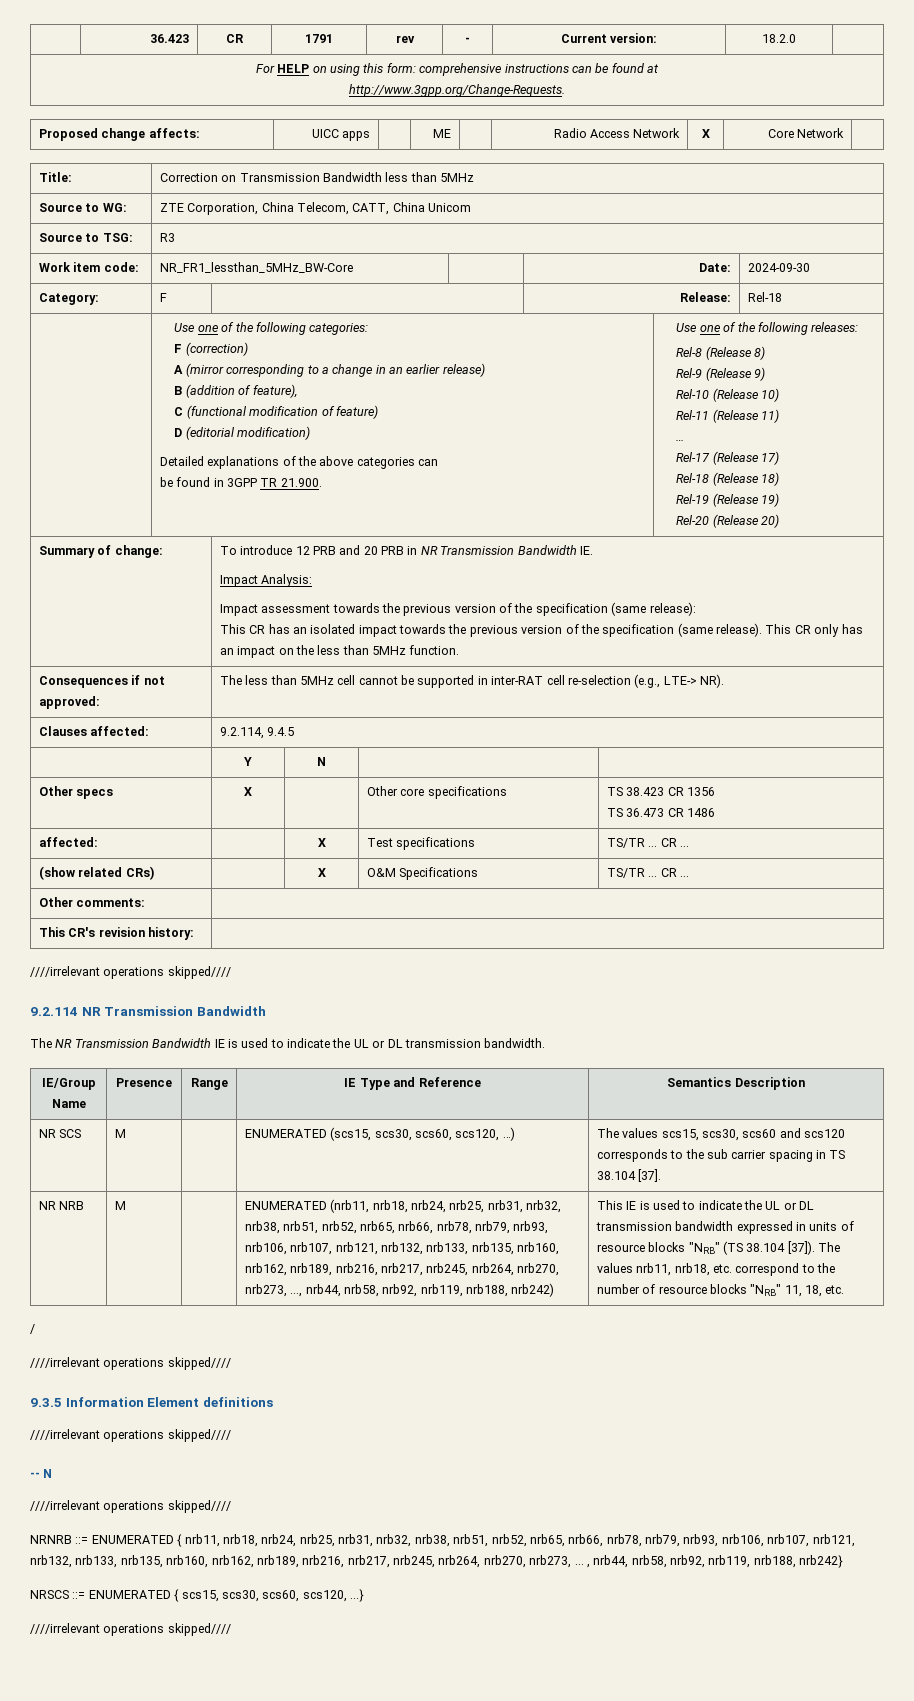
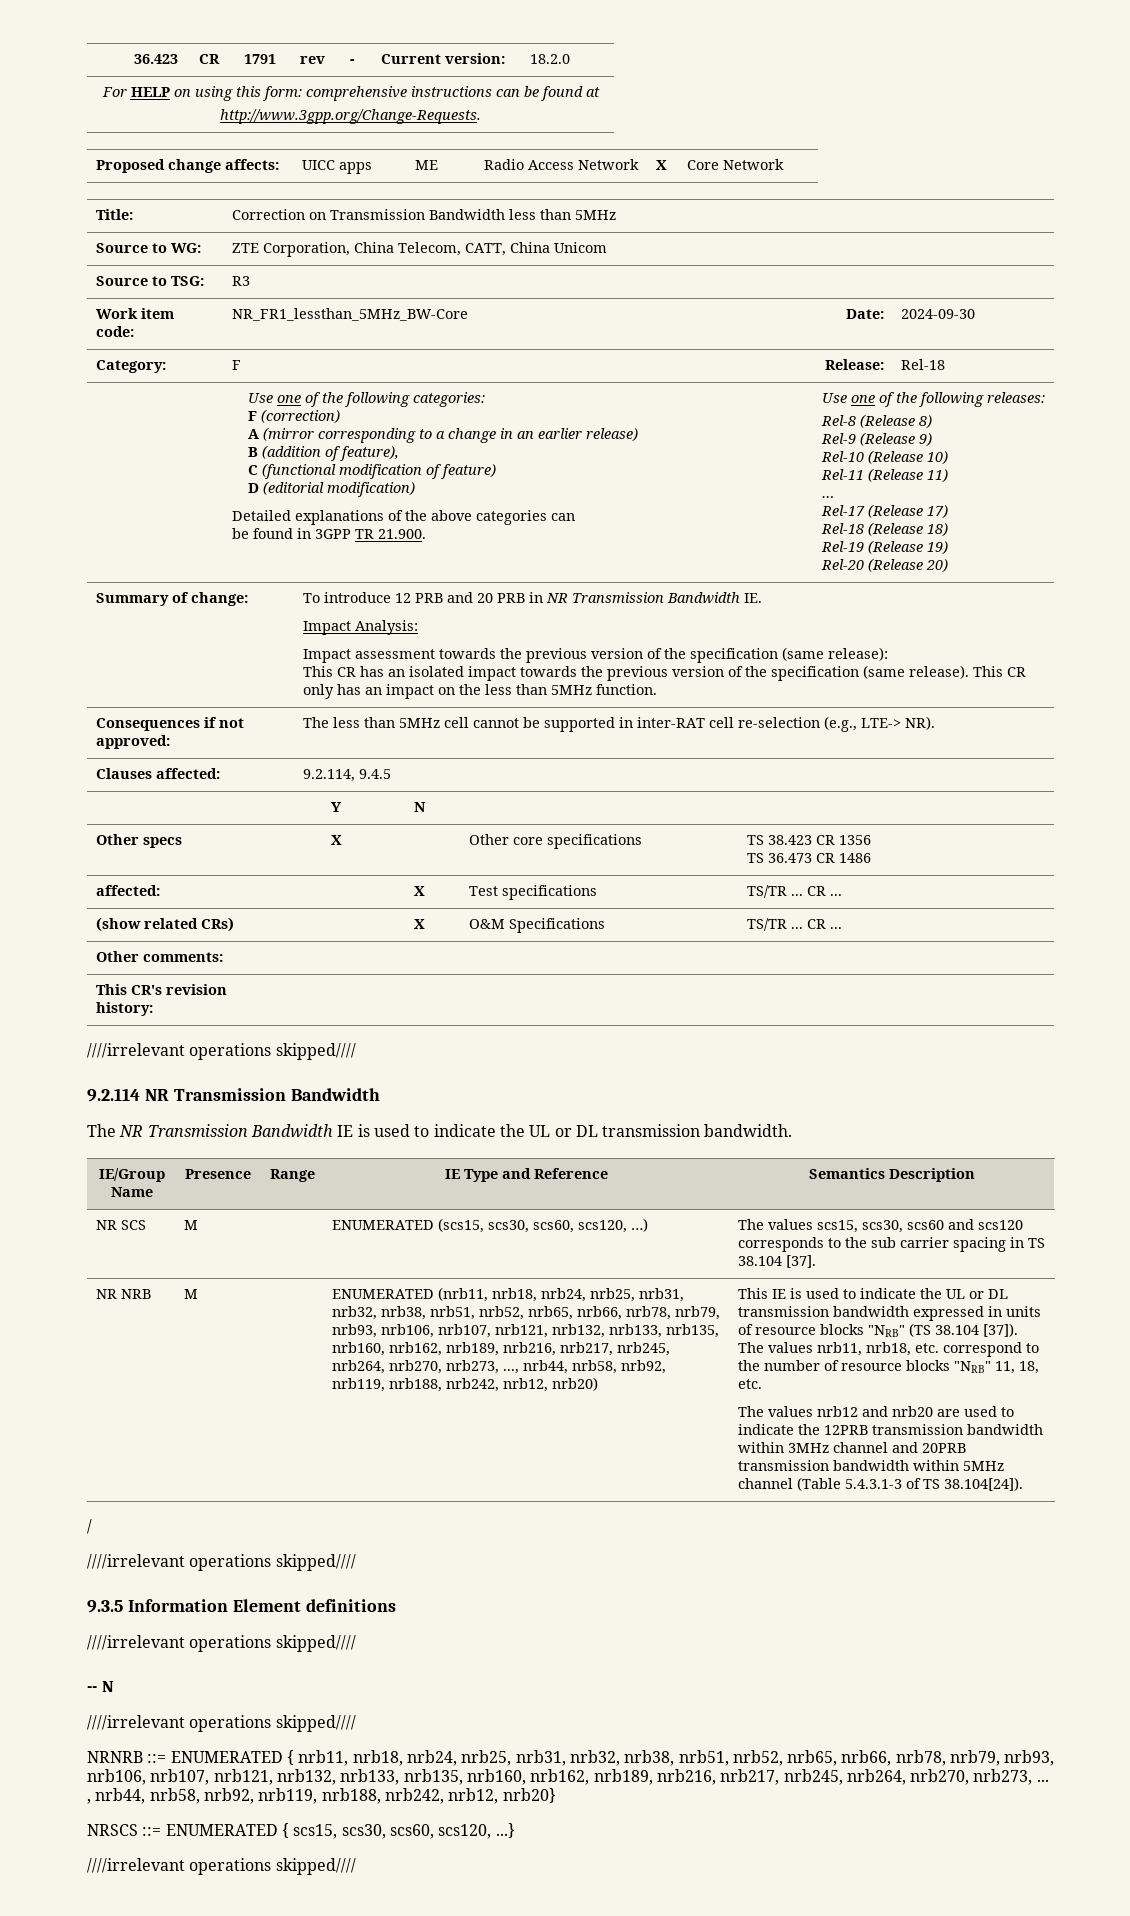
[511,1283,555,1297] nrb242) -> [445,1377,598,1392] nrb242, nrb12, nrb20)
(845, 1289) none -> [737,1406,1014,1417] [737,1424,1043,1435] [737,1442,966,1453] [737,1460,1004,1471] [737,1477,1023,1491] // The values nrb12 and nrb20 are used to indicate the 12PRB transmission bandwidth within 3MHz channel and 20PRB transmission bandwidth within 5MHz channel (Table 5.4.3.1-3 of TS 38.104[24]).
[799,1555,844,1568] nrb242} -> [384,1788,556,1804] nrb242, nrb12, nrb20}

